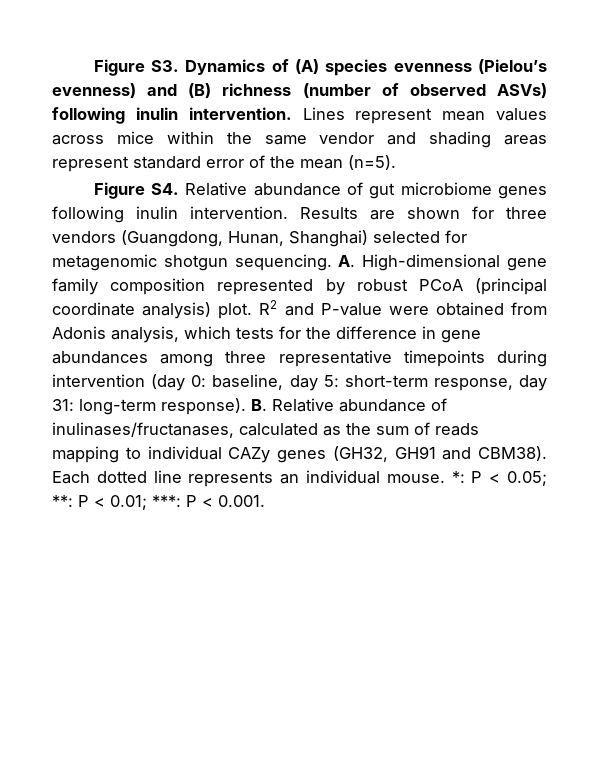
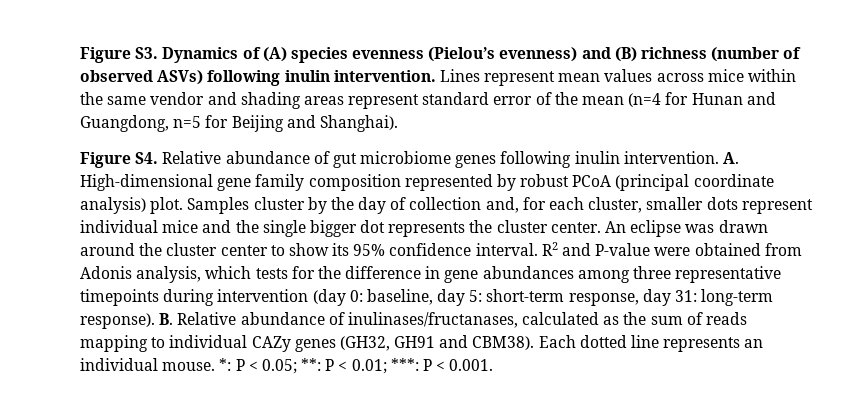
[348,155,396,170] (n=5). -> [628,92,776,107] [80,115,398,132] (n=4 for Hunan and Guangdong, n=5 for Beijing and Shanghai).
[300,206,547,220] [52,230,467,247] [52,254,332,271] Results are shown for three vendors (Guangdong, Hunan, Shanghai) selected for metagenomic shotgun sequencing. -> (719, 157) none
(253, 311) none -> [187,197,813,214] [80,220,768,237] [80,243,538,256] Samples cluster by the day of collection and, for each cluster, smaller dots represent individual mice and the single bigger dot represents the cluster center. An eclipse was drawn around the cluster center to show its 95% confidence interval.

